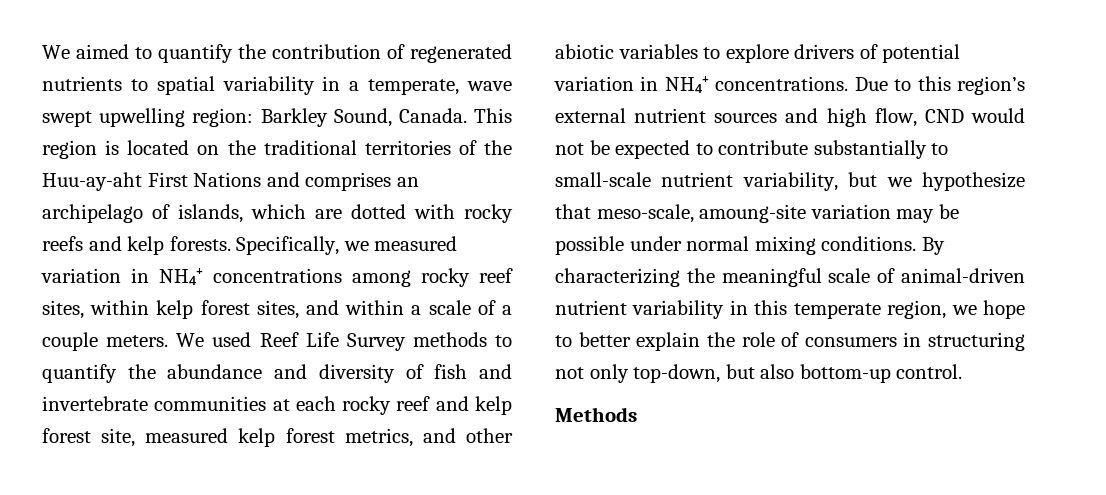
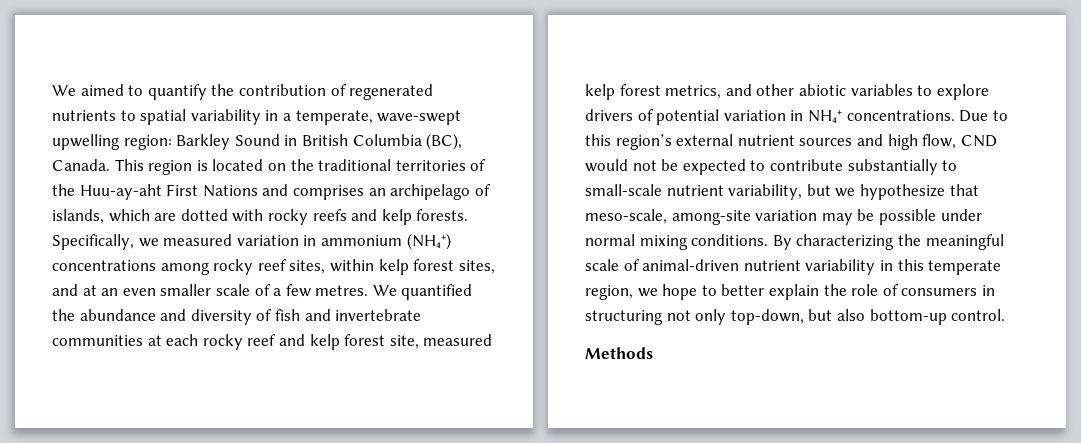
[466,81,512,91] [42,111,92,127] wave swept -> [377,110,462,125] wave-swept
[333,108,392,127] Sound, -> [234,133,463,150] Sound in British Columbia (BC),
[159,268,203,285] NH₄⁺ -> [320,233,451,250] ammonium (NH₄⁺)
[345,300,512,315] [42,332,512,351] [42,364,117,383] within a scale of a couple meters. We used Reef Life Survey methods to quantify -> [82,284,473,300] at an even smaller scale of a few metres. We quantified
[699,204,807,223] amoung-site -> [671,210,751,225] among-site

